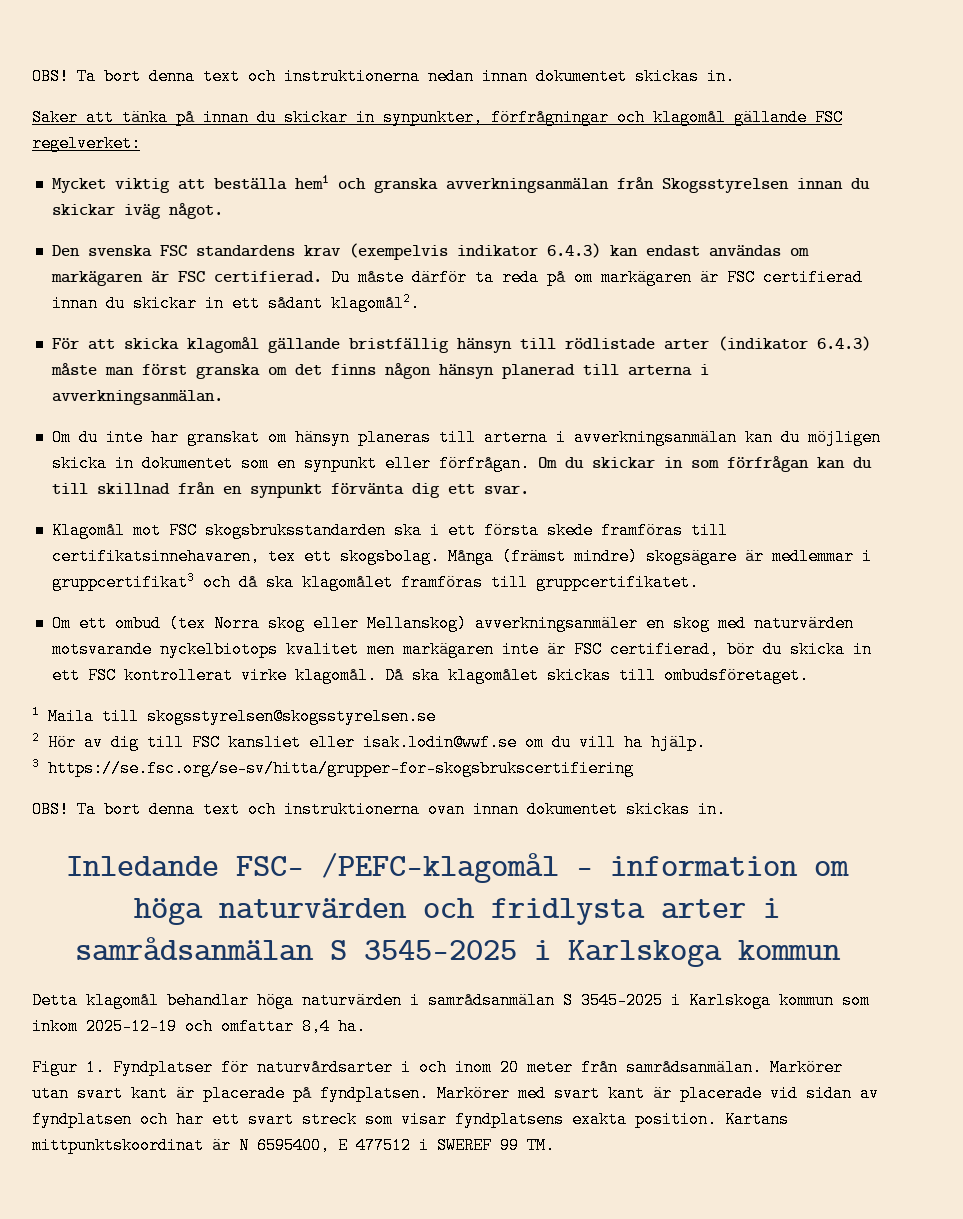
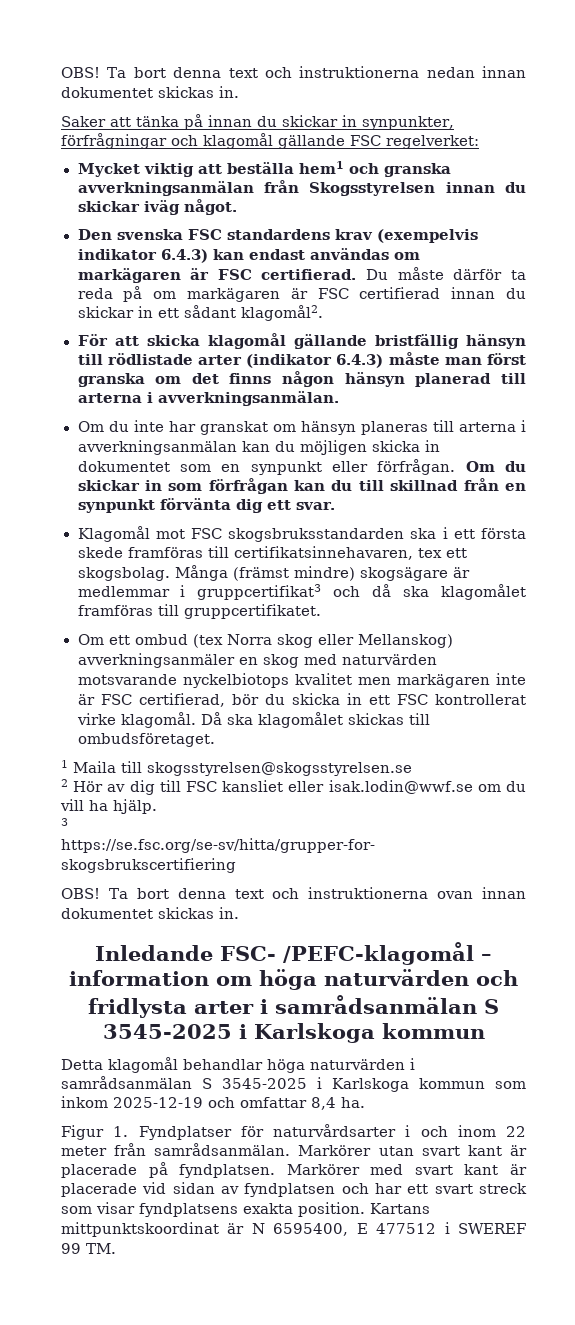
[500,1059,519,1076] 20 -> [506,1126,526,1137] 22

